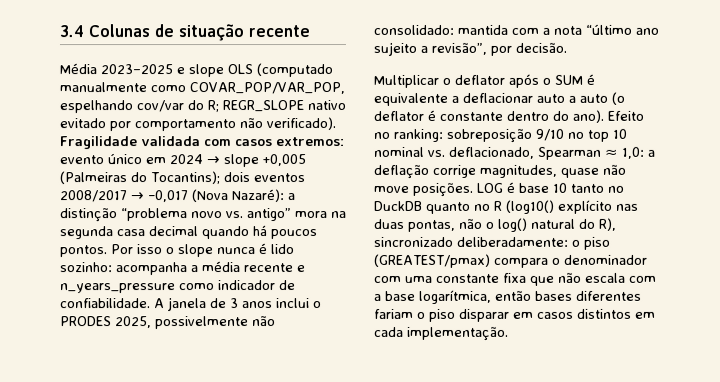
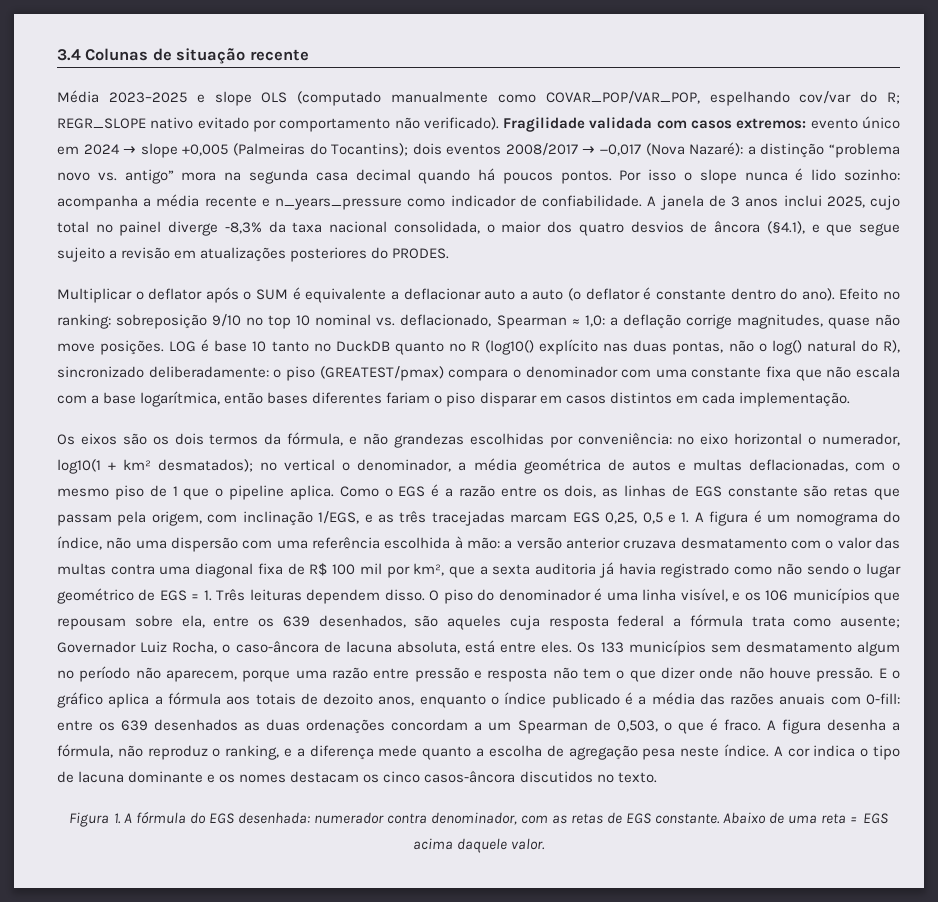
[313,301,322,309] [60,316,276,330] [373,23,659,35] [373,41,567,56] o PRODES 2025, possivelmente não consolidado: mantida com a nota “último ano sujeito a revisão”, por decisão. -> [826,195,901,210] [57,221,900,236] [57,247,450,262] 2025, cujo total no painel diverge -8,3% da taxa nacional consolidada, o maior dos quatro desvios de âncora (§4.1), e que segue sujeito a revisão em atualizações posteriores do PRODES.
(509, 333) none -> [57,432,901,448] [57,458,900,474] [57,484,901,500] [57,510,901,526] [57,536,901,552] [57,562,902,578] [57,588,901,604] [57,614,900,630] [57,640,900,656] [57,666,901,682] [57,692,900,708] [57,718,900,734] [57,744,901,760] [57,771,657,783] [69,811,888,827] [412,838,546,853] // Os eixos são os dois termos da fórmula, e não grandezas escolhidas por conveniência: no eixo horizontal o numerador, log10(1 + km² desmatados); no vertical o denominador, a média geométrica de autos e multas deflacionadas, com o mesmo piso de 1 que o pipeline aplica. Como o EGS é a razão entre os dois, as linhas de EGS constante são retas que passam pela origem, com inclinação 1/EGS, e as três tracejadas marcam EGS 0,25, 0,5 e 1. A figura é um nomograma do índice, não uma dispersão com uma referência escolhida à mão: a versão anterior cruzava desmatamento com o valor das multas contra uma diagonal fixa de R$ 100 mil por km², que a sexta auditoria já havia registrado como não sendo o lugar geométrico de EGS = 1. Três leituras dependem disso. O piso do denominador é uma linha visível, e os 106 municípios que repousam sobre ela, entre os 639 desenhados, são aqueles cuja resposta federal a fórmula trata como ausente; Governador Luiz Rocha, o caso-âncora de lacuna absoluta, está entre eles. Os 133 municípios sem desmatamento algum no período não aparecem, porque uma razão entre pressão e resposta não tem o que dizer onde não houve pressão. E o gráfico aplica a fórmula aos totais de dezoito anos, enquanto o índice publicado é a média das razões anuais com 0-fill: entre os 639 desenhados as duas ordenações concordam a um Spearman de 0,503, o que é fraco. A figura desenha a fórmula, não reproduz o ranking, e a diferença mede quanto a escolha de agregação pesa neste índice. A cor indica o tipo de lacuna dominante e os nomes destacam os cinco casos-âncora discutidos no texto. // Figura 1. A fórmula do EGS desenhada: numerador contra denominador, com as retas de EGS constante. Abaixo de uma reta = EGS acima daquele valor.

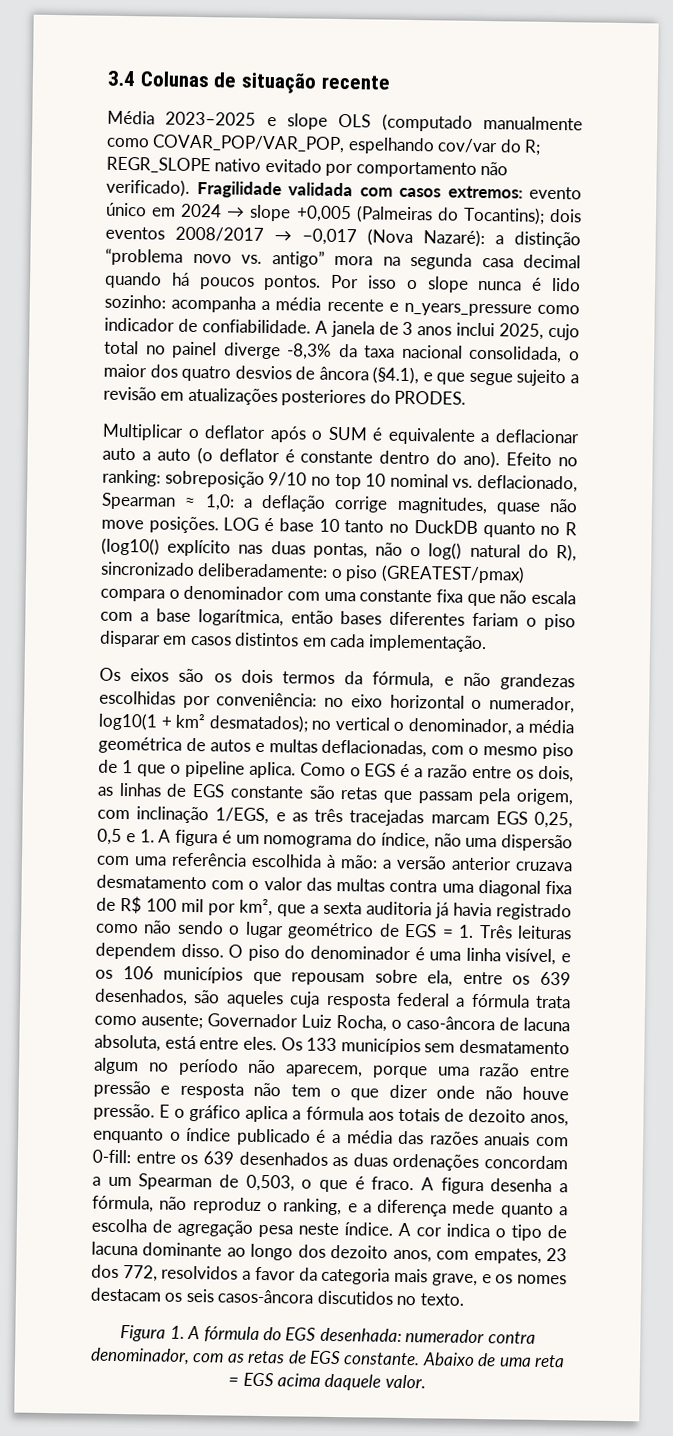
(204, 777) none -> [226,1243,568,1264] [91,1264,478,1287] ao longo dos dezoito anos, com empates, 23 dos 772, resolvidos a favor da categoria mais grave,
[383,771,421,783] cinco -> [185,1288,215,1303] seis

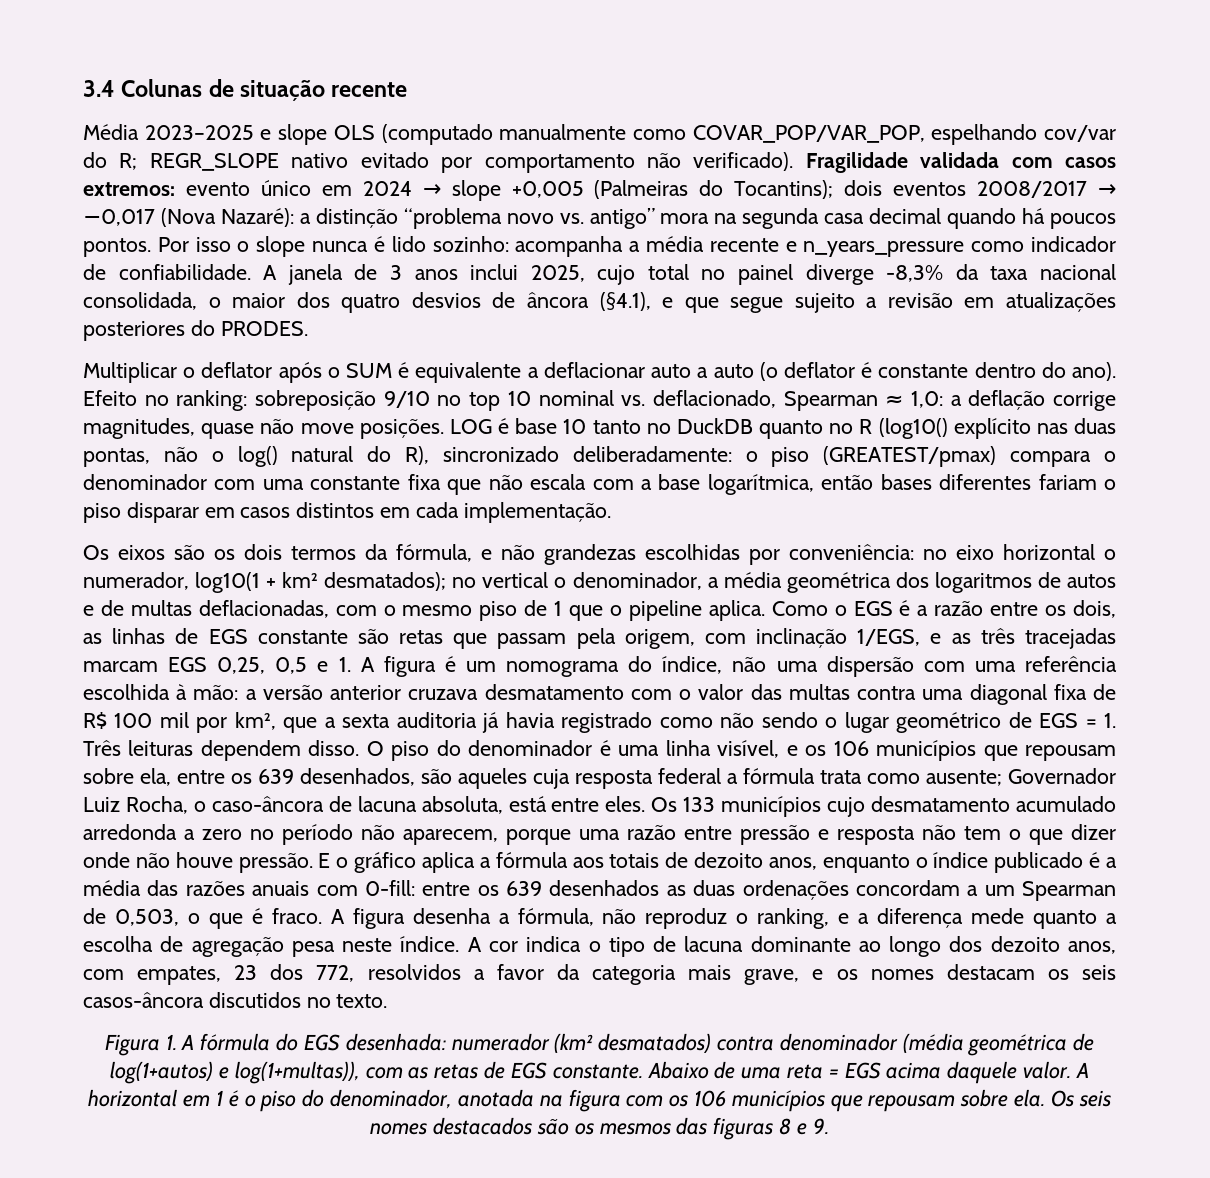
(182, 745) none -> [895,572,1032,593] dos logaritmos
(265, 747) none -> [100,600,124,616] de
[424,1039,570,1055] [94,1057,139,1075] sem desmatamento algum -> [827,796,1116,817] [83,824,242,840] cujo desmatamento acumulado arredonda a zero
[487,1331,536,1344] [89,1347,190,1366] contra denominador, -> [554,1033,1095,1056] [110,1061,360,1084] (km² desmatados) contra denominador (média geométrica de log(1+autos) e log(1+multas)),
(426, 1381) none -> [1075,1062,1089,1078] [88,1089,1111,1112] [370,1117,829,1140] A horizontal em 1 é o piso do denominador, anotada na figura com os 106 municípios que repousam sobre ela. Os seis nomes destacados são os mesmos das figuras 8 e 9.

